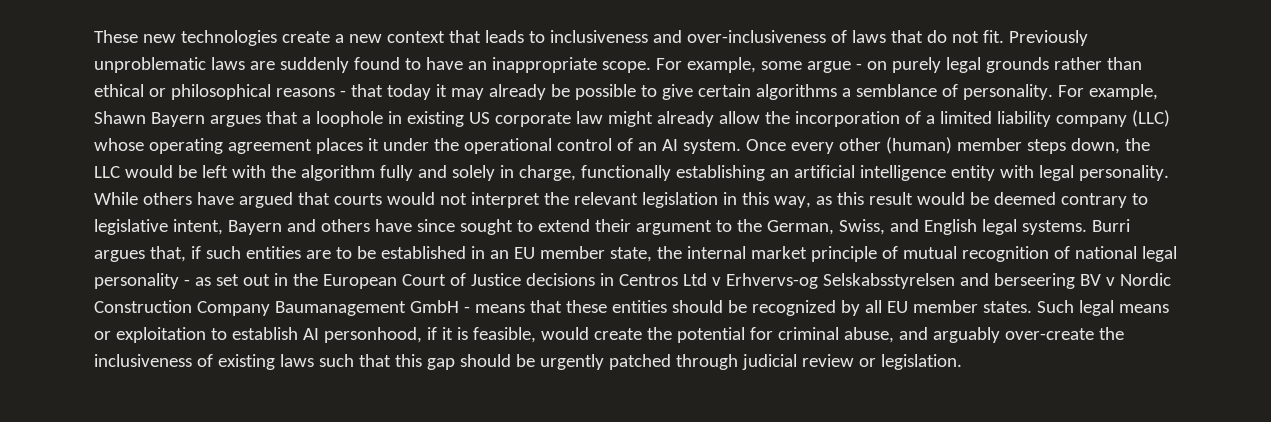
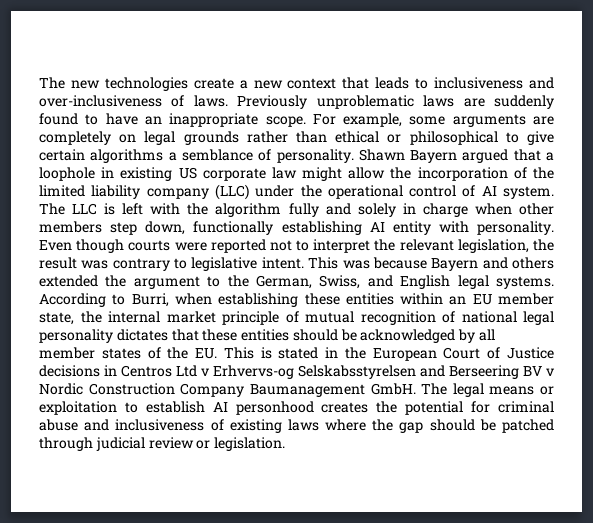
[94,30,138,43] These -> [39,77,65,89] The
[851,30,1004,43] laws that do not fit. -> [193,95,228,107] laws.
[806,57,941,73] argue - on purely -> [452,114,554,127] [39,131,137,145] arguments are completely on
[275,84,636,100] reasons - that today it may already be possible -> (498, 138) none
[1057,84,1158,100] For example, -> (354, 156) none
[209,115,261,127] argues -> [462,149,509,163] argued
[656,111,714,127] already -> (343, 174) none
[925,115,935,124] a -> [533,167,554,179] the
[94,138,379,154] whose operating agreement places it -> (249, 192) none
[637,142,657,151] an -> (476, 191) none
[745,137,1150,154] [94,165,197,178] Once every other (human) member steps down, the LLC would be -> [39,203,116,215] The LLC is
[518,165,1169,181] [94,192,1148,208] [94,219,631,235] charge, functionally establishing an artificial intelligence entity with legal personality. While others have argued that courts would not interpret the relevant legislation in this way, as this result would be deemed contrary to legislative intent, Bayern and others have since sought to extend their -> [422,203,555,217] [39,221,554,235] [39,239,554,253] [39,257,554,271] [39,275,127,287] charge when other members step down, functionally establishing AI entity with personality. Even though courts were reported not to interpret the relevant legislation, the result was contrary to legislative intent. This was because Bayern and others extended the
[1091,219,1130,232] [94,246,485,262] Burri argues that, if such entities are to be established in -> [39,293,444,307] According to Burri, when establishing these entities within
[183,274,270,286] - as set out -> [116,329,496,343] [39,347,319,359] dictates that these entities should be acknowledged by all member states of the EU. This is stated
[993,273,1075,289] berseering -> [449,365,519,379] Berseering
[409,300,1074,316] GmbH - means that these entities should be recognized by all EU member states. Such -> [370,383,448,395] GmbH. The
[323,327,1124,343] personhood, if it is feasible, would create the potential for criminal abuse, and arguably over-create the -> [235,401,555,415] [39,419,110,431] personhood creates the potential for criminal abuse and
[318,354,422,367] such that this -> [325,419,394,431] where the
[539,354,604,370] urgently -> (496, 425) none

